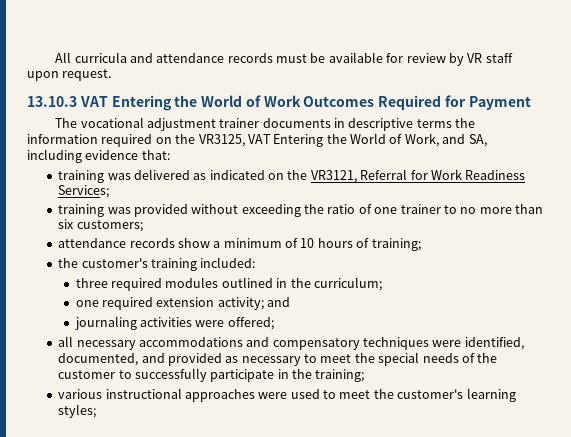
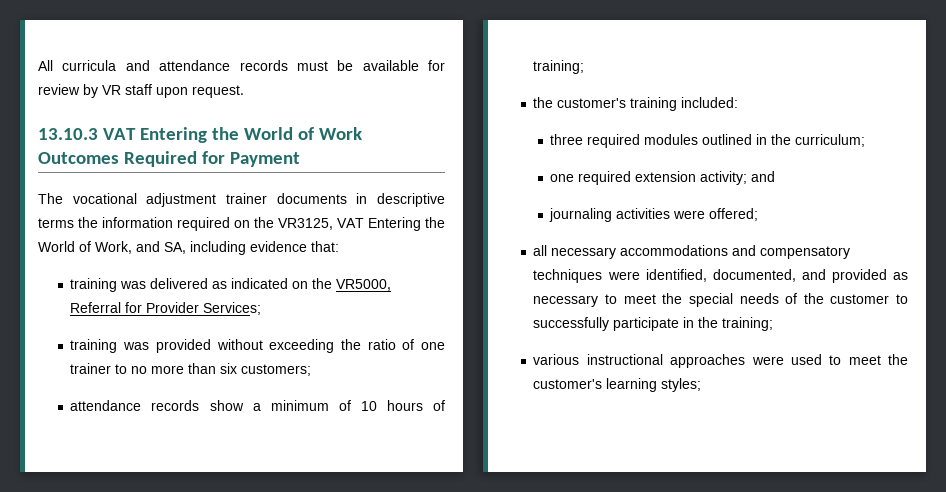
[310,170,357,183] VR3121, -> [336,279,392,291] VR5000,
[430,169,526,180] Work Readiness -> [146,302,200,313] Provider

